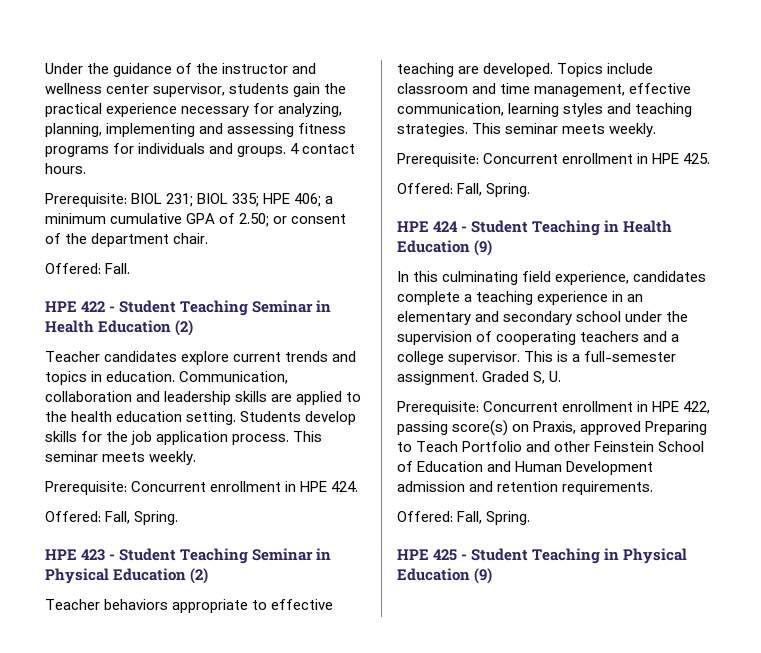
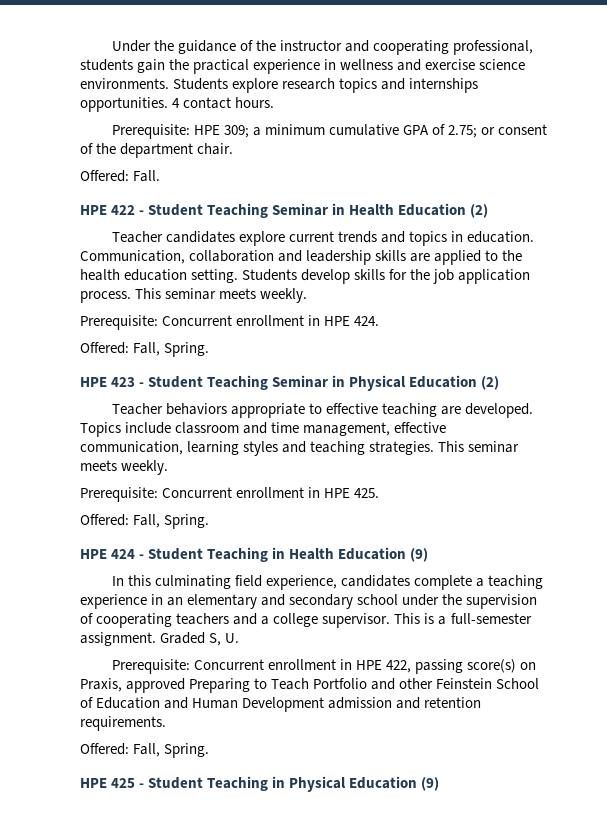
[45,83,226,97] wellness center supervisor, -> [372,40,534,55] cooperating professional,
[181,103,343,117] [45,123,347,137] [45,143,356,157] [45,163,86,174] [45,193,322,207] necessary for analyzing, planning, implementing and assessing fitness programs for individuals and groups. 4 contact hours. // Prerequisite: BIOL 231; BIOL 335; HPE 406; -> [324,59,526,71] [80,78,479,93] [80,97,275,112] [111,124,249,139] in wellness and exercise science environments. Students explore research topics and internships opportunities. 4 contact hours. // Prerequisite: HPE 309;
[239,213,270,227] 2.50; -> [448,125,478,138] 2.75;

